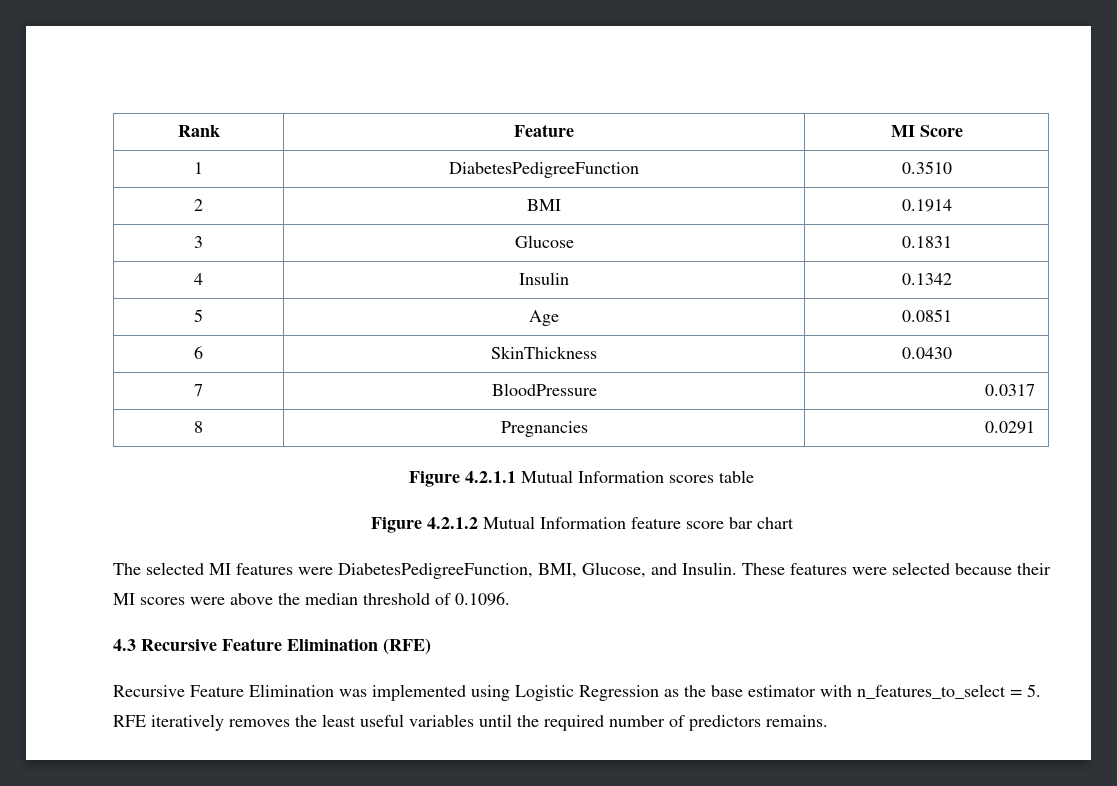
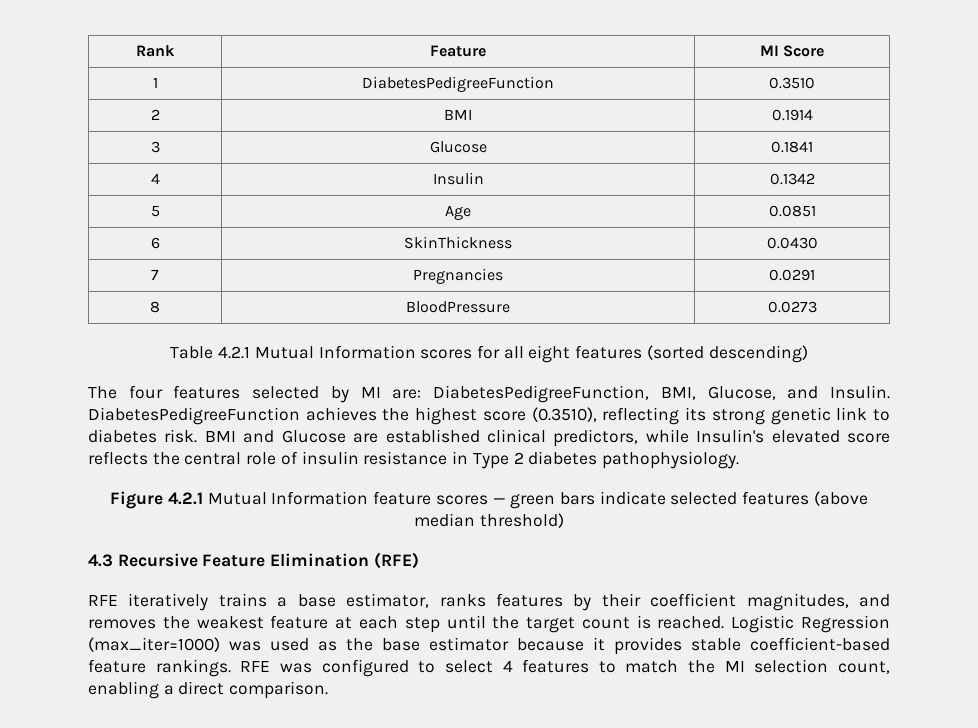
[901,236,952,248] 0.1831 -> [771,141,813,153] 0.1841
[491,383,597,396] [984,384,1035,396] BloodPressure | 0.0317 -> [413,268,503,284] [769,269,815,281] Pregnancies | 0.0291
[500,421,588,437] [984,421,1035,434] [409,470,754,487] [370,516,794,533] [113,562,333,575] Pregnancies | 0.0291 // Figure 4.2.1.1 Mutual Information scores table // Figure 4.2.1.2 Mutual Information feature score bar chart // The selected MI features were -> [406,301,510,313] [767,301,817,313] [170,345,808,363] [88,385,422,403] BloodPressure | 0.0273 // Table 4.2.1 Mutual Information scores for all eight features (sorted descending) // The four features selected by MI are:
[742,562,1051,575] [113,592,510,606] These features were selected because their MI scores were above the median threshold of 0.1096. -> [88,407,891,425] [88,429,890,447] [88,451,739,469] [110,491,868,509] [414,513,564,528] DiabetesPedigreeFunction achieves the highest score (0.3510), reflecting its strong genetic link to diabetes risk. BMI and Glucose are established clinical predictors, while Insulin's elevated score reflects the central role of insulin resistance in Type 2 diabetes pathophysiology. // Figure 4.2.1 Mutual Information feature scores — green bars indicate selected features (above median threshold)
[113,684,1041,701] [113,714,828,731] Recursive Feature Elimination was implemented using Logistic Regression as the base estimator with n_features_to_select = 5. RFE iteratively removes the least useful variables until the required number of predictors remains. -> [88,593,890,611] [88,615,891,633] [88,637,890,655] [88,659,890,677] [88,681,329,699] RFE iteratively trains a base estimator, ranks features by their coefficient magnitudes, and removes the weakest feature at each step until the target count is reached. Logistic Regression (max_iter=1000) was used as the base estimator because it provides stable coefficient-based feature rankings. RFE was configured to select 4 features to match the MI selection count, enabling a direct comparison.

